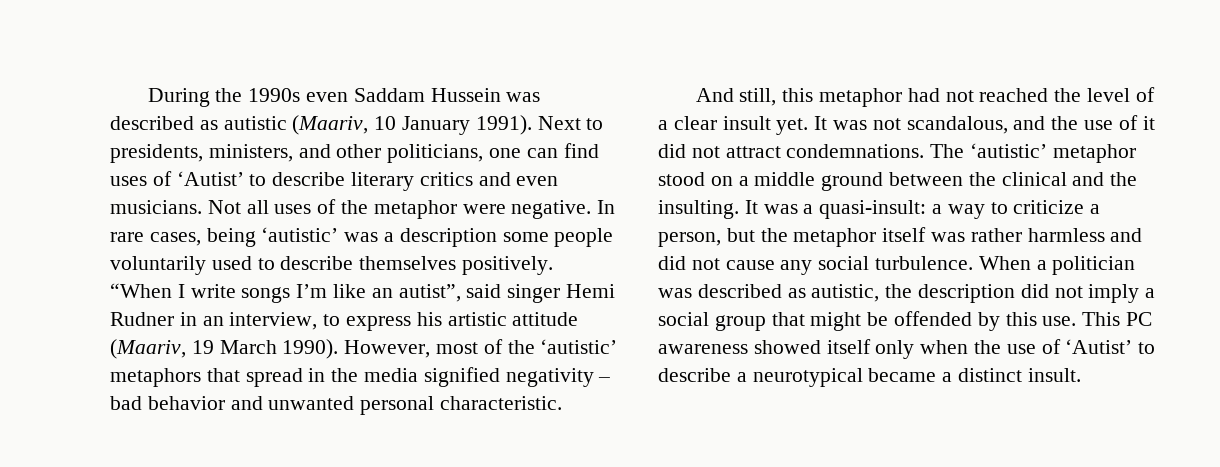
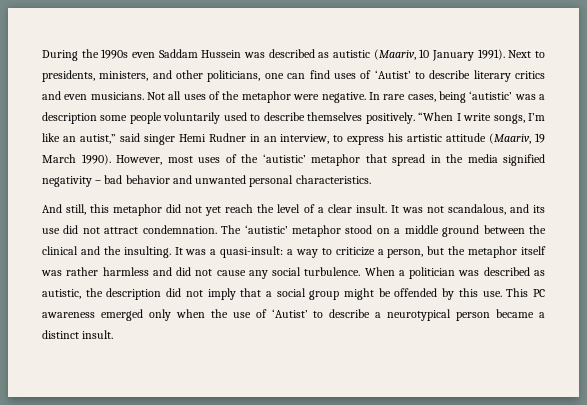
[241,287,291,303] songs -> [493,114,525,124] songs,
[398,284,461,302] autist”, -> [79,134,116,144] autist,”
(479, 348) none -> [198,157,220,163] uses
[110,368,201,387] metaphors -> [311,154,360,166] metaphor
[440,396,563,410] characteristic. -> [295,175,371,184] characteristics.
[907,88,1049,102] had not reached -> [166,204,254,216] did not yet reach
[722,116,809,135] insult yet. -> [355,204,387,213] insult.
[1051,115,1155,130] the use of it -> [532,205,545,213] [42,228,60,234] its use
[786,144,925,158] condemnations. -> [142,225,217,234] condemnation.
(1140, 293) none -> [240,288,262,297] that
[771,312,805,326] that -> (340, 295) none
[753,339,871,354] showed itself -> [100,309,143,321] emerged
(863, 377) none -> [456,312,491,321] person

